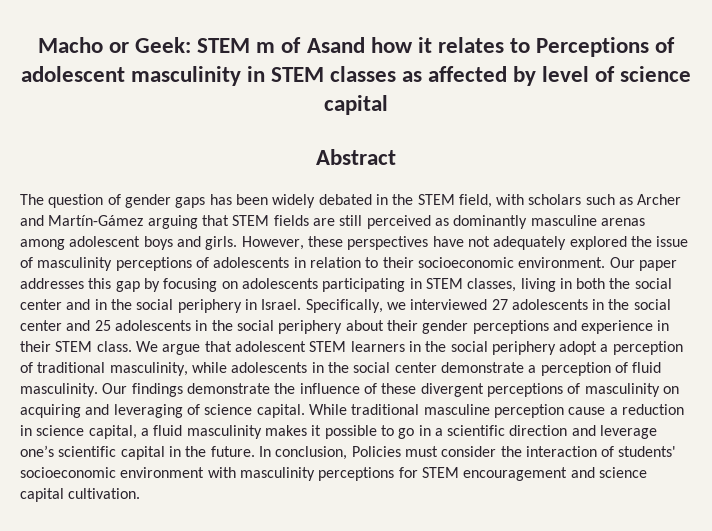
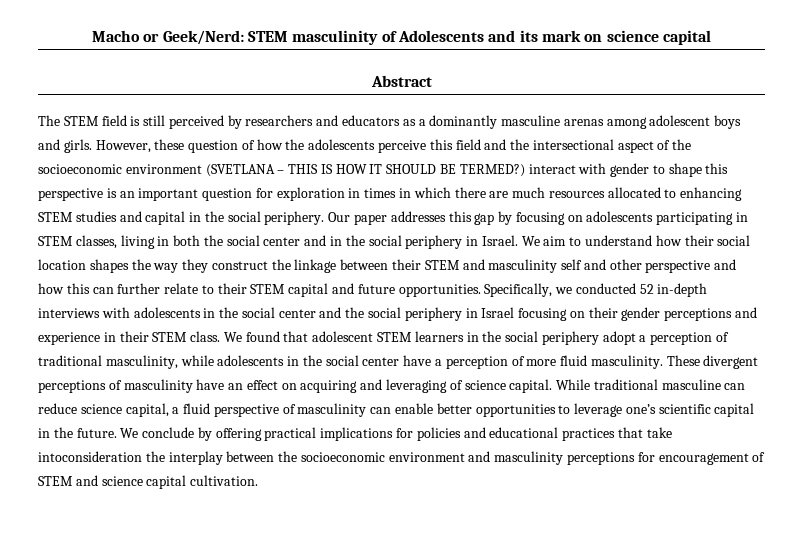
[135,37,675,57] [20,66,692,86] [324,95,388,115] [316,149,396,165] [20,194,682,208] [20,215,449,229] Geek: STEM m of Asand how it relates to Perceptions of adolescent masculinity in STEM classes as affected by level of science capital // Abstract // The question of gender gaps has been widely debated in the STEM field, with scholars such as Archer and Martín-Gámez arguing that STEM fields are still perceived as -> [162,30,711,45] [370,75,432,87] [38,115,426,129] Geek/Nerd: STEM masculinity of Adolescents and its mark on science capital // Abstract // The STEM field is still perceived by researchers and educators as a
[347,236,689,250] [20,257,606,271] perspectives have not adequately explored the issue of masculinity perceptions of adolescents in relation to their socioeconomic environment. -> [188,139,692,153] [38,163,729,177] [38,187,743,201] [38,211,325,225] question of how the adolescents perceive this field and the intersectional aspect of the socioeconomic environment (SVETLANA – THIS IS HOW IT SHOULD BE TERMED?) interact with gender to shape this perspective is an important question for exploration in times in which there are much resources allocated to enhancing STEM studies and capital in the social periphery.
[305,299,508,313] Specifically, we interviewed 27 -> [521,235,751,246] [38,259,737,273] [38,283,708,297] [38,307,130,318] We aim to understand how their social location shapes the way they construct the linkage between their STEM and masculinity self and other perspective and how this can further relate to their STEM capital and future opportunities. Specifically, we conducted 52 in-depth interviews with
[94,320,384,334] 25 adolescents in the social periphery about -> [345,307,585,321] the social periphery in Israel focusing on
[162,344,201,355] argue -> [245,331,280,342] found
[440,362,628,376] demonstrate a perception of -> [403,355,557,369] have a perception of more
[102,383,417,397] Our findings demonstrate the influence of these -> [666,355,700,366] These
(660, 390) none -> [196,379,278,390] have an effect
[493,404,684,418] [20,425,596,439] perception cause a reduction in science capital, a fluid masculinity makes it possible to go in a scientific direction and -> [724,383,746,390] [38,403,571,417] can reduce science capital, a fluid perspective of masculinity can enable better opportunities to
[258,446,677,460] [20,467,236,478] In conclusion, Policies must consider the interaction of students' socioeconomic environment with -> [120,427,672,441] [38,451,491,465] We conclude by offering practical implications for policies and educational practices that take intoconsideration the interplay between the socioeconomic environment and
[421,467,568,481] STEM encouragement -> [658,452,766,465] [38,476,73,486] encouragement of STEM

